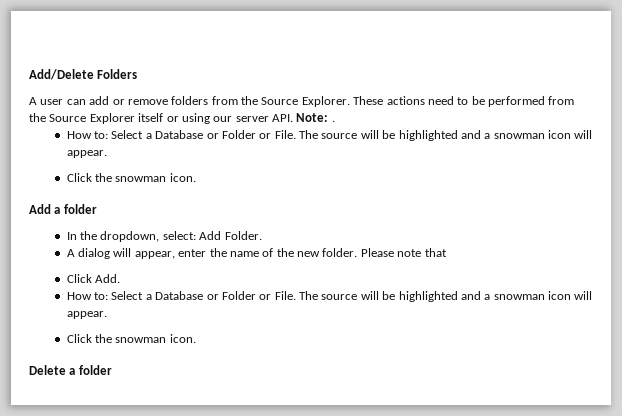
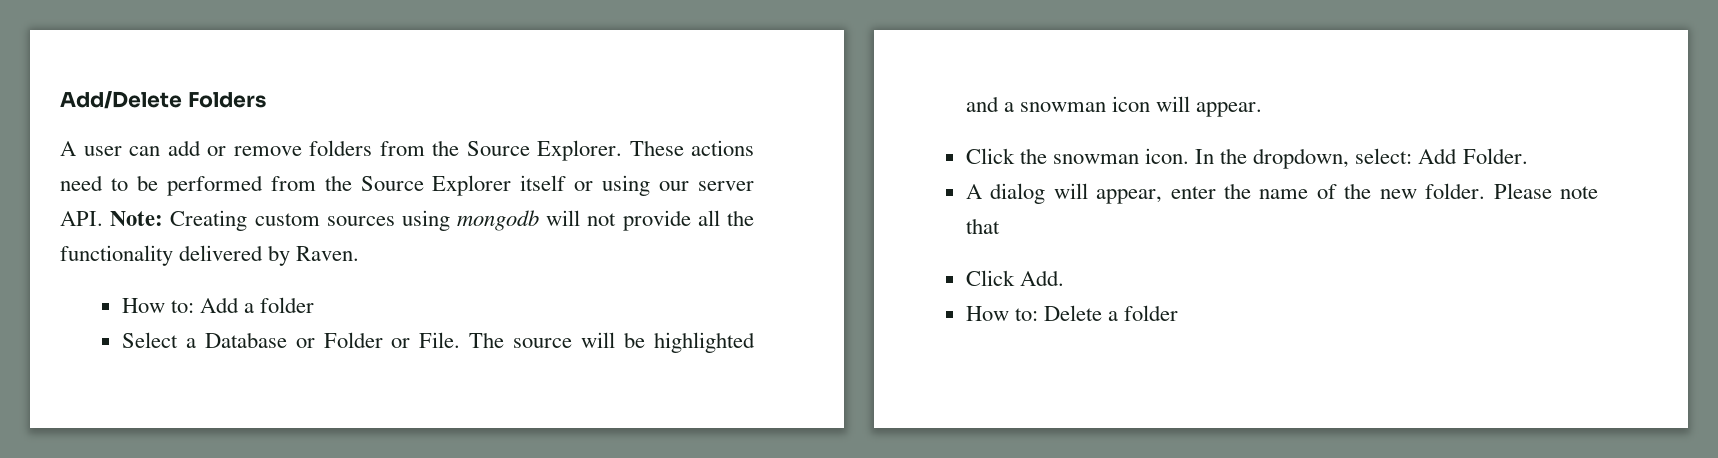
[331,120,335,122] [66,131,109,139] . // How to: -> [170,210,754,231] [60,245,360,266] [121,297,315,313] Creating custom sources using mongodb will not provide all the functionality delivered by Raven. // How to: Add a folder //
[29,204,97,214] // Add a folder // -> (1190, 156) none
[111,291,593,302] [66,311,107,319] [66,334,196,343] Select a Database or Folder or File. The source will be highlighted and a snowman icon will appear. // Click the snowman icon. // -> (1038, 314) none

